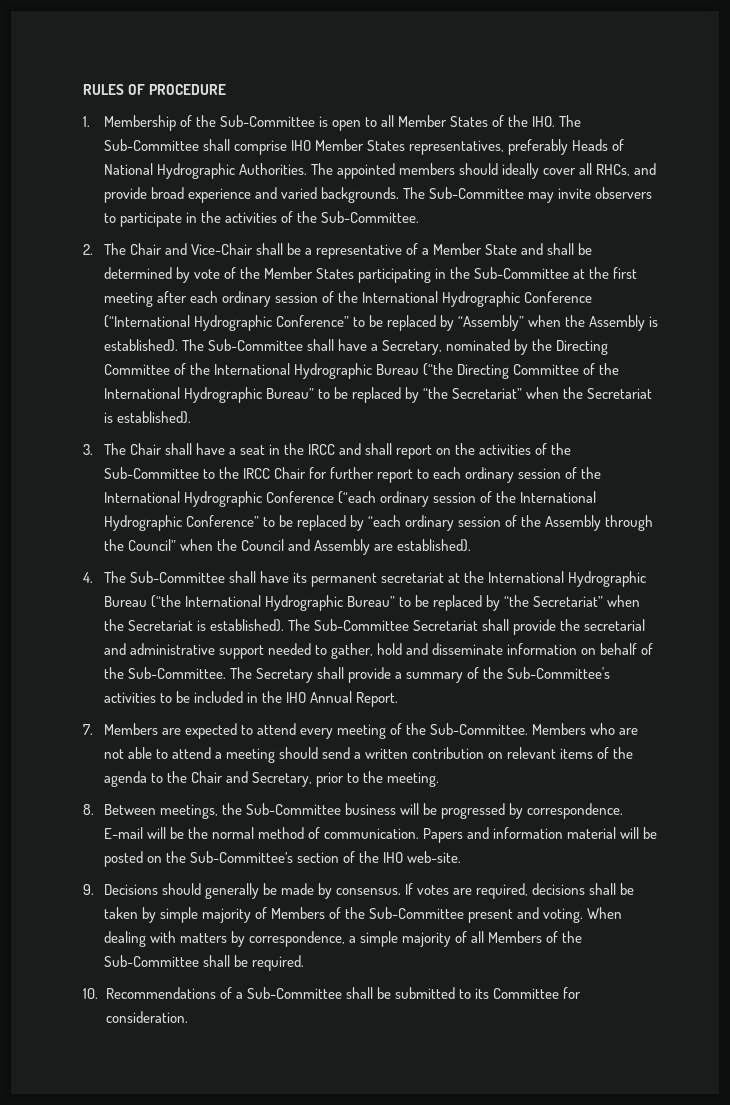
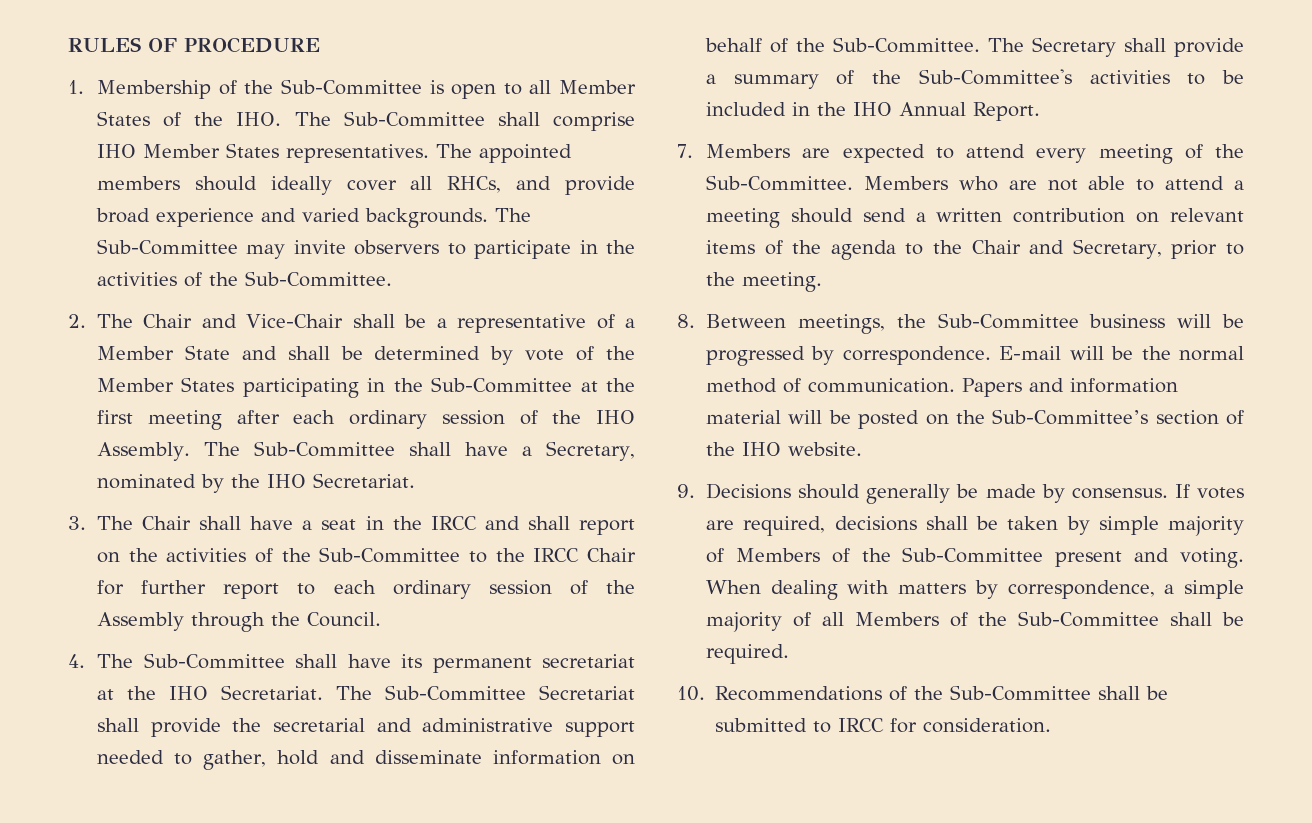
[408,139,625,155] [103,163,307,179] representatives, preferably Heads of National Hydrographic Authorities. -> [286,144,430,163] representatives.
[361,291,593,307] [103,315,659,331] [103,339,178,352] International Hydrographic Conference (“International Hydrographic Conference” to be replaced by “Assembly” when the Assembly is established). -> [596,410,635,424] [97,442,191,461] IHO Assembly.
[556,340,609,355] [103,363,620,379] [103,387,653,403] [103,411,191,424] Directing Committee of the International Hydrographic Bureau (“the Directing Committee of the International Hydrographic Bureau” to be replaced by “the Secretariat” when the Secretariat is established). -> [267,473,416,488] IHO Secretariat.
[103,491,596,507] [103,515,654,531] [103,539,471,555] International Hydrographic Conference (“each ordinary session of the International Hydrographic Conference” to be replaced by “each ordinary session of the Assembly through the Council” when the Council and Assembly are established). -> [97,612,382,632] Assembly through the Council.
[488,571,647,587] [103,595,641,611] [103,619,284,632] International Hydrographic Bureau (“the International Hydrographic Bureau” to be replaced by “the Secretariat” when the Secretariat is established). -> [169,685,324,700] IHO Secretariat.
[406,851,461,863] web-site. -> [788,442,863,456] website.
[235,992,243,999] a -> [914,686,944,700] the
[474,988,559,999] its Committee -> [838,718,885,732] IRCC

